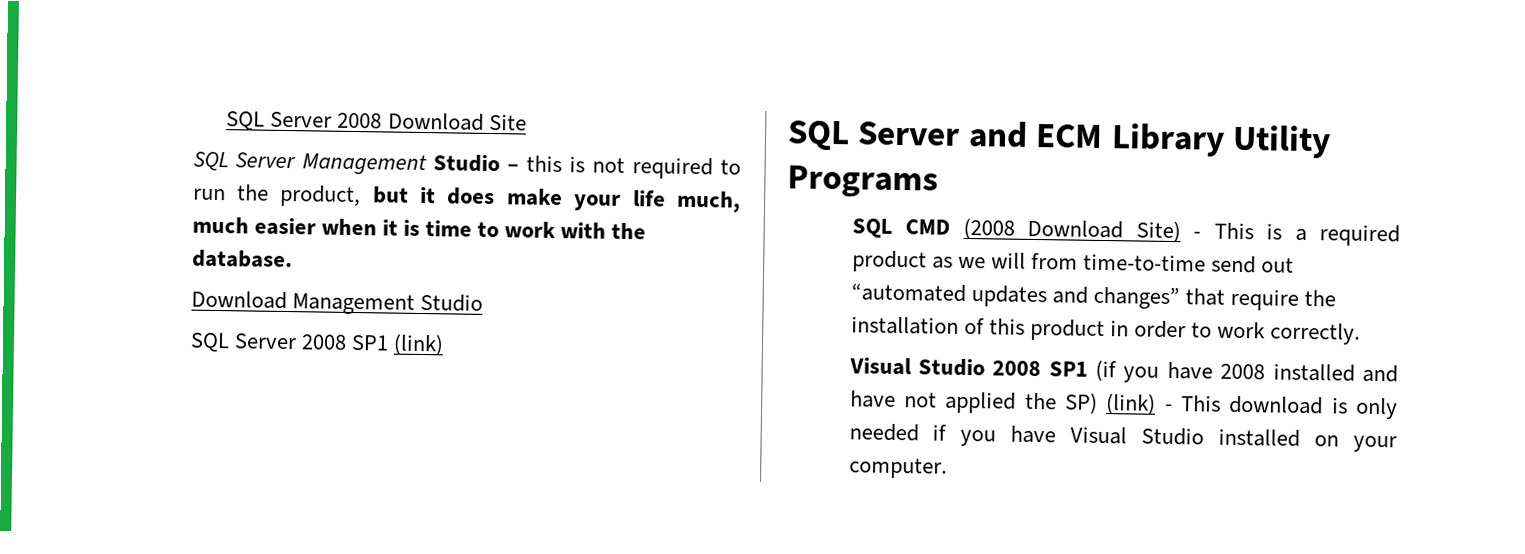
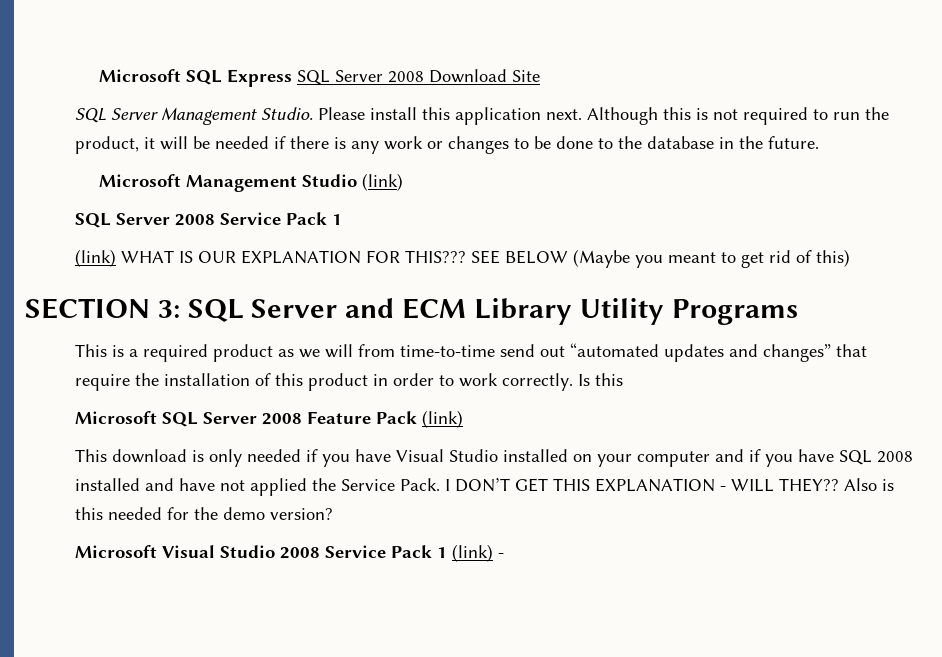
(226, 121) none -> [99,69,293,87] Microsoft SQL Express
[433,154,520,173] Studio – -> [260,107,658,125] Studio. Please install this application next. Although
[372,186,741,213] [191,216,647,240] [191,249,293,269] [190,290,483,315] [189,332,444,356] but it does make your life much, much easier when it is time to work with the database. // Download Management Studio // SQL Server 2008 SP1 (link) // -> [143,136,819,154] [99,173,404,192] [74,212,342,228] [74,249,850,268] [25,298,180,319] it will be needed if there is any work or changes to be done to the database in the future. // Microsoft Management Studio (link) // SQL Server 2008 Service Pack 1 // (link) WHAT IS OUR EXPLANATION FOR THIS??? SEE BELOW (Maybe you meant to get rid of this) // SECTION 3:
[851,217,1202,243] SQL CMD (2008 Download Site) - -> (798, 312) none
[848,357,1398,383] [849,390,1173,415] // Visual Studio 2008 SP1 (if you have 2008 installed and have not applied the SP) (link) - -> [577,373,623,386] [74,410,463,428] Is this // Microsoft SQL Server 2008 Feature Pack (link) //
[848,457,948,479] computer. -> [636,449,913,467] [74,478,894,496] [74,507,333,520] [74,544,504,562] computer and if you have SQL 2008 installed and have not applied the Service Pack. I DON’T GET THIS EXPLANATION - WILL THEY?? Also is this needed for the demo version? // Microsoft Visual Studio 2008 Service Pack 1 (link) -

